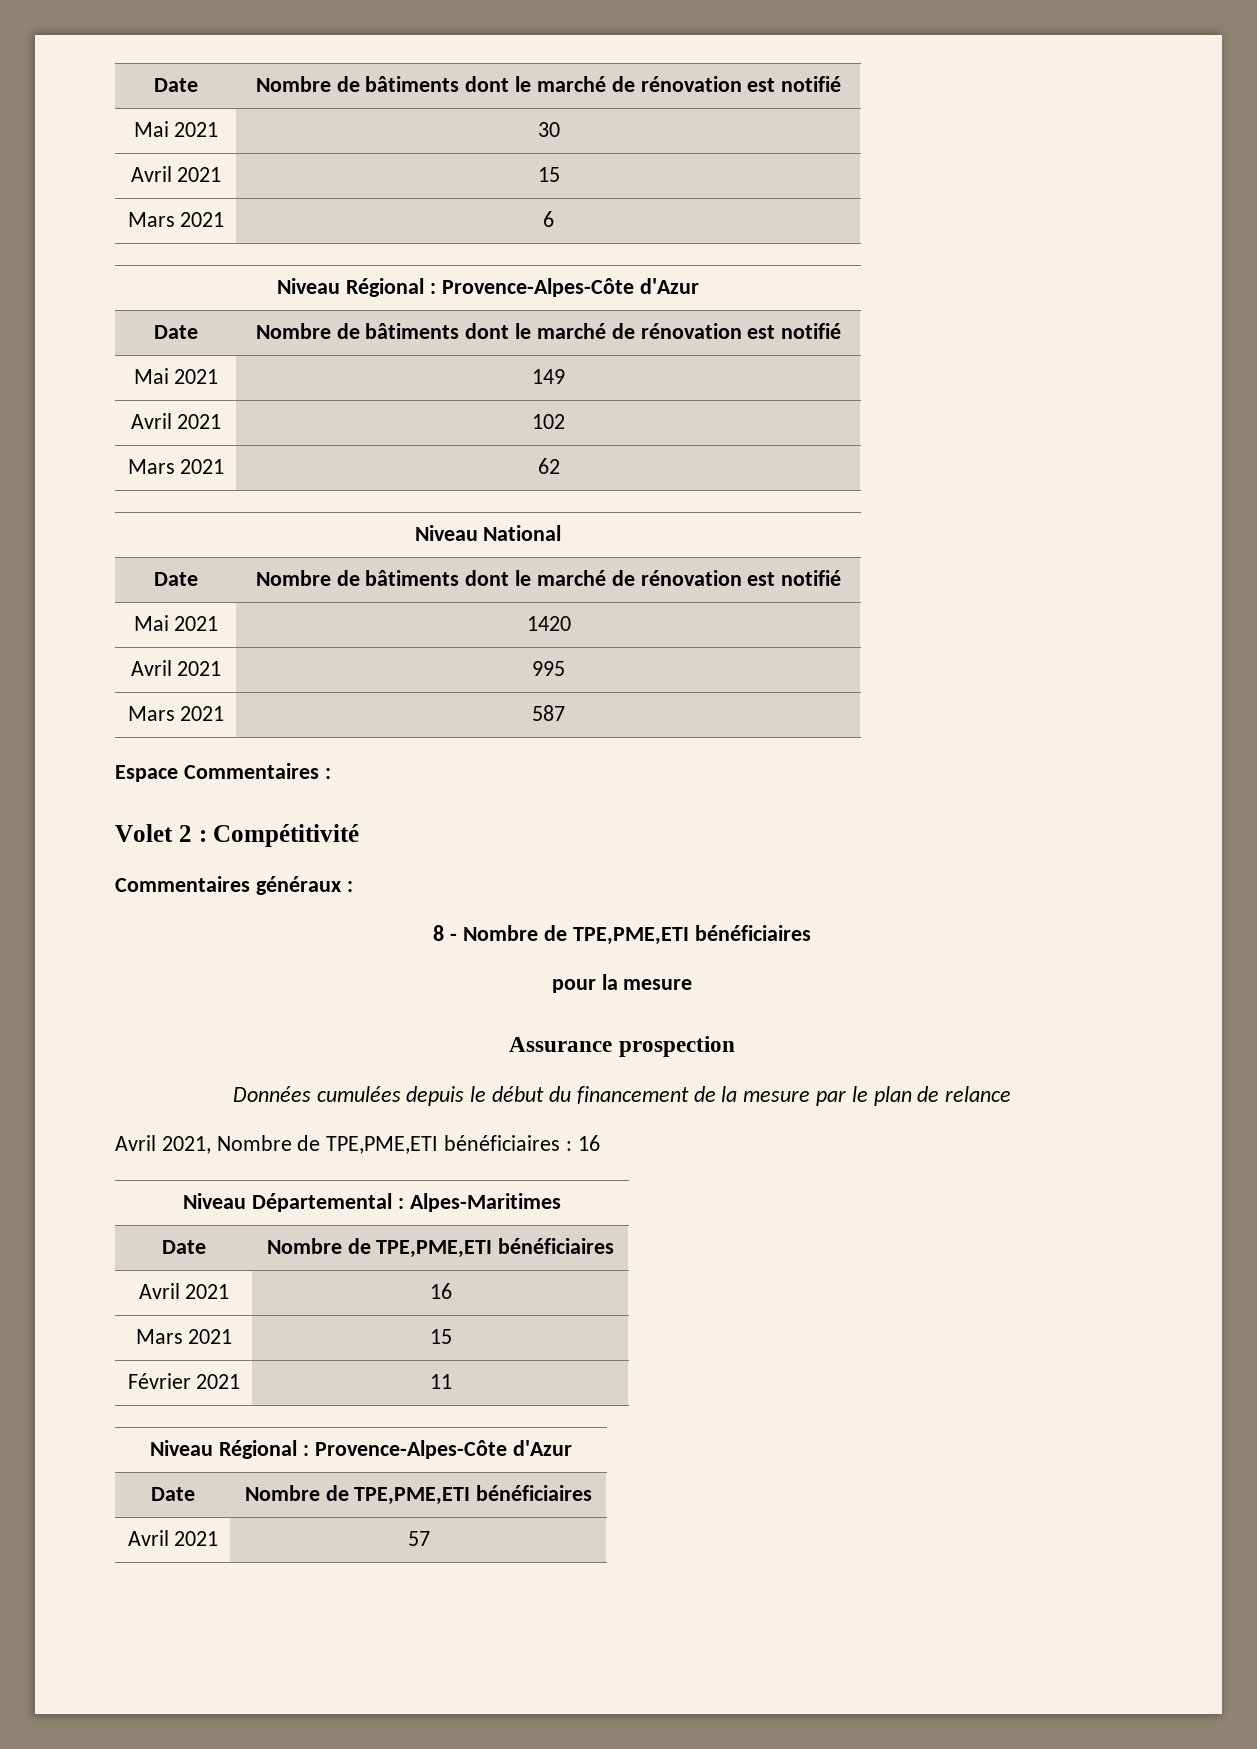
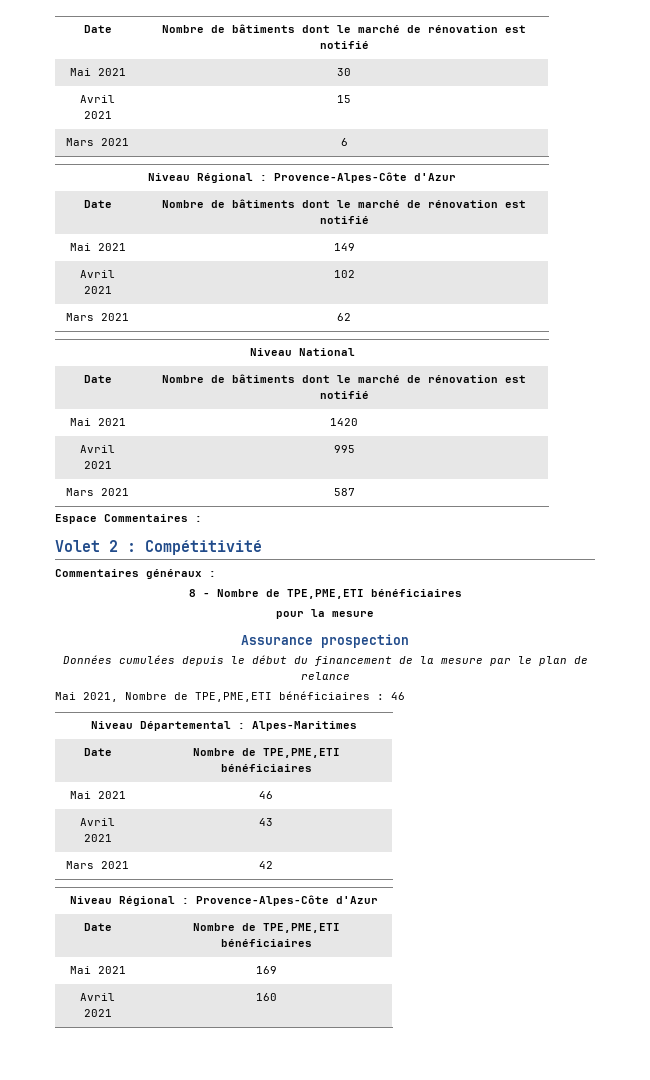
[115,1135,156,1151] Avril -> [55,692,76,700] Mai
[577,1135,600,1151] 16 -> [391,692,405,700] 46
[138,1283,230,1299] [429,1283,452,1299] [135,1329,233,1344] [429,1329,452,1344] [127,1373,241,1389] [429,1374,452,1389] // Avril 2021 | 16 // Mars 2021 | 15 // Février 2021 | 11 -> [69,791,126,799] [259,791,273,799] [80,818,115,826] [83,834,112,842] [259,818,273,826] [66,861,129,869] [259,861,273,869] // Mai 2021 | 46 // Avril 2021 | 43 // Mars 2021 | 42
[127,1530,219,1546] [407,1531,430,1546] // Avril 2021 | 57 -> [69,966,126,974] [255,966,277,974] [80,993,115,1001] [83,1009,112,1017] [255,993,277,1001] // Mai 2021 | 169 // Avril 2021 | 160

